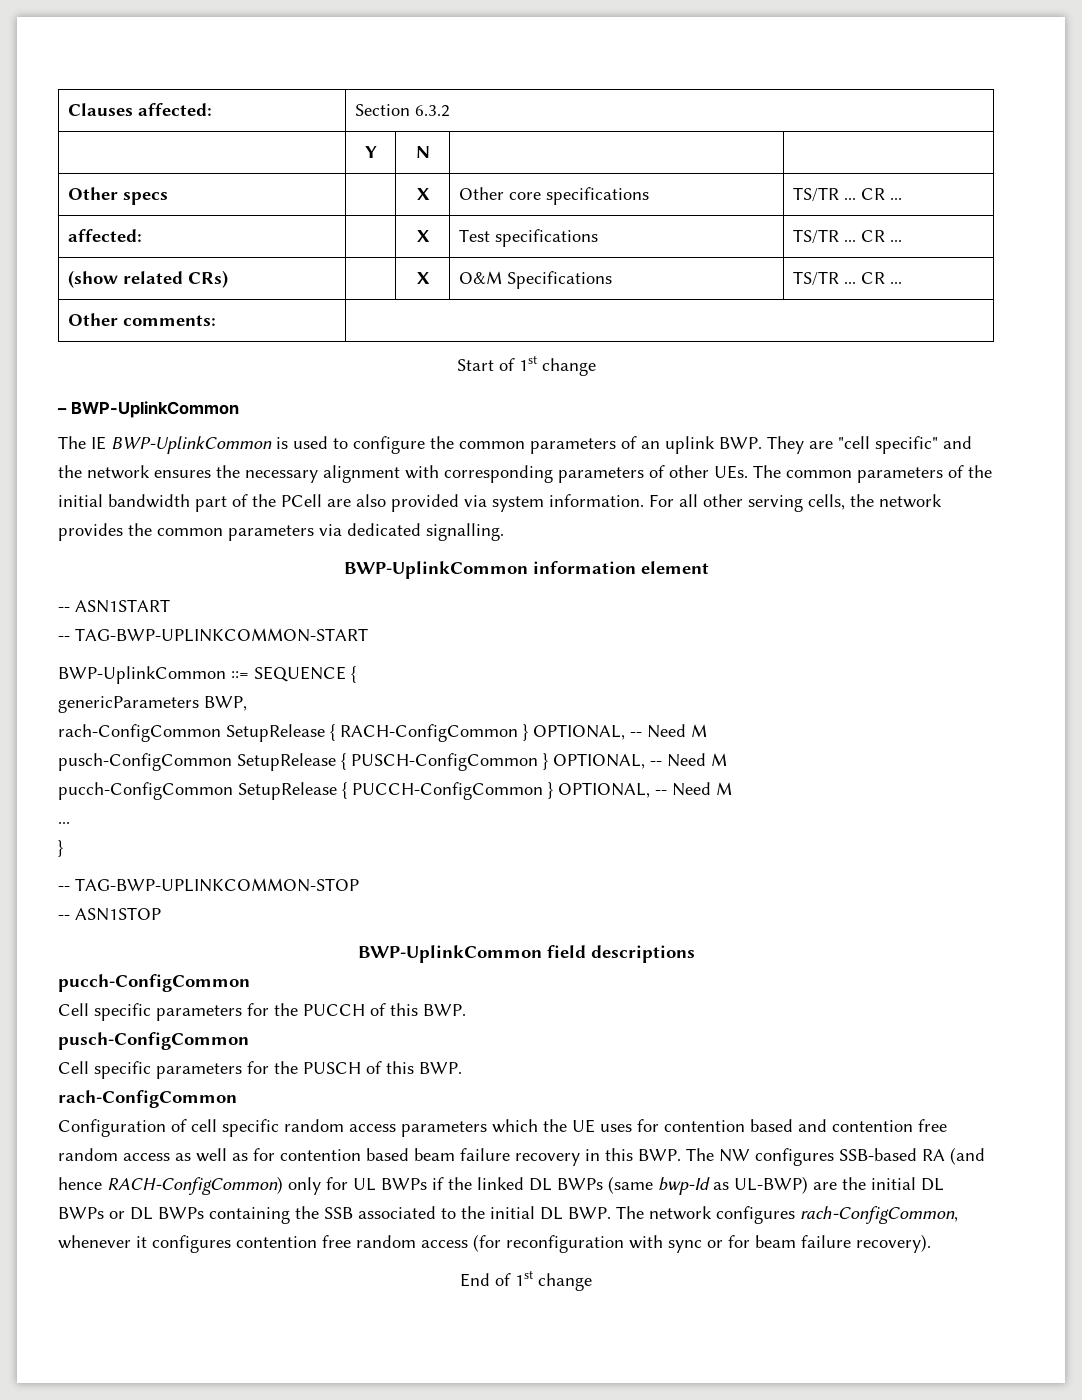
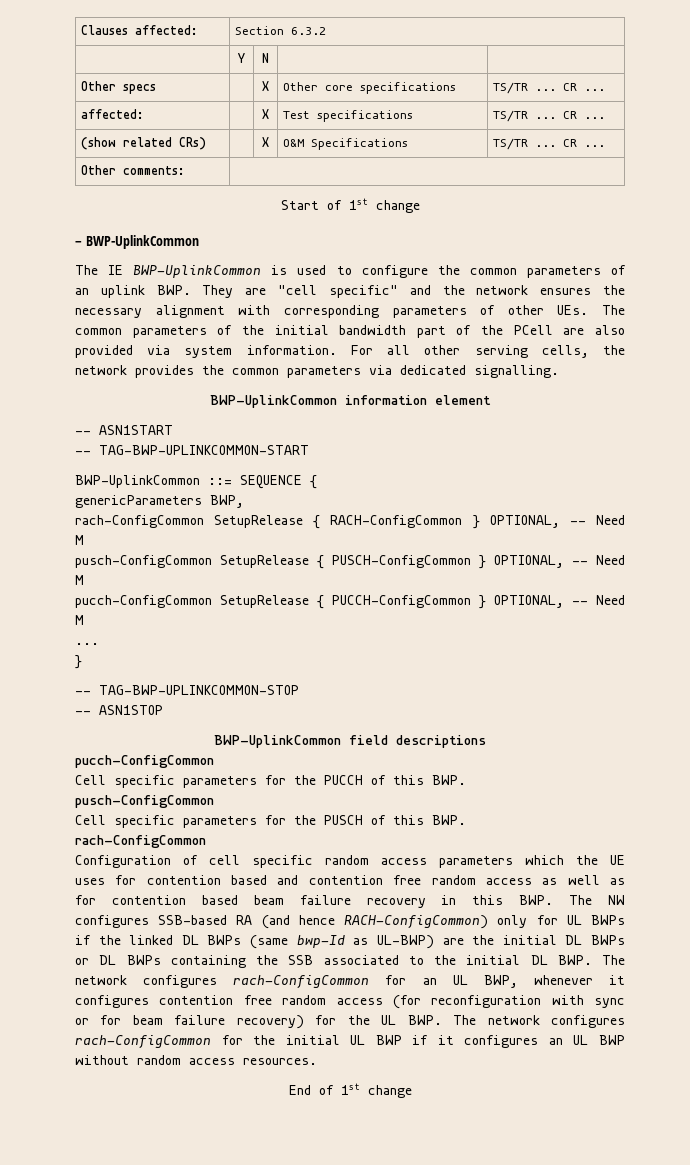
[800,1206,958,1224] rach-ConfigCommon, -> [233,975,518,989] rach-ConfigCommon for an UL BWP,
[856,1234,931,1253] recovery). -> [236,1015,625,1029] [75,1035,625,1049] [75,1055,317,1065] recovery) for the UL BWP. The network configures rach-ConfigCommon for the initial UL BWP if it configures an UL BWP without random access resources.

